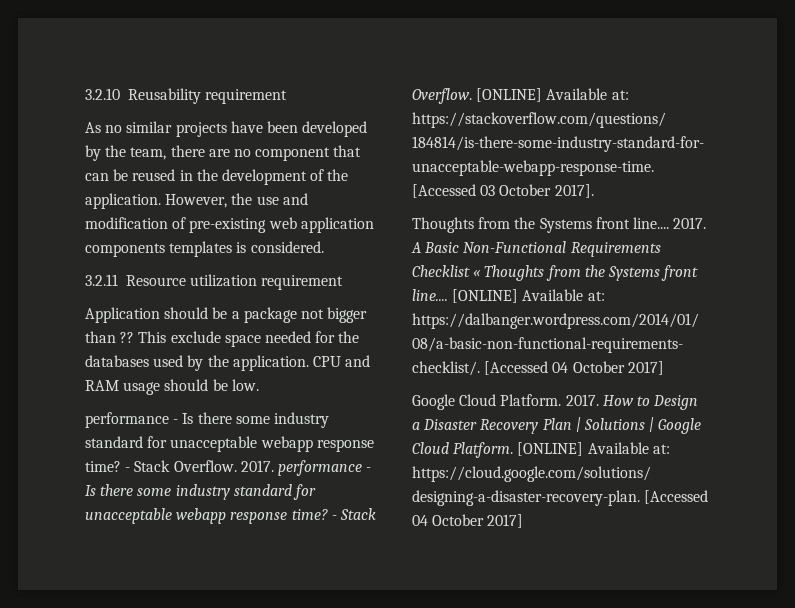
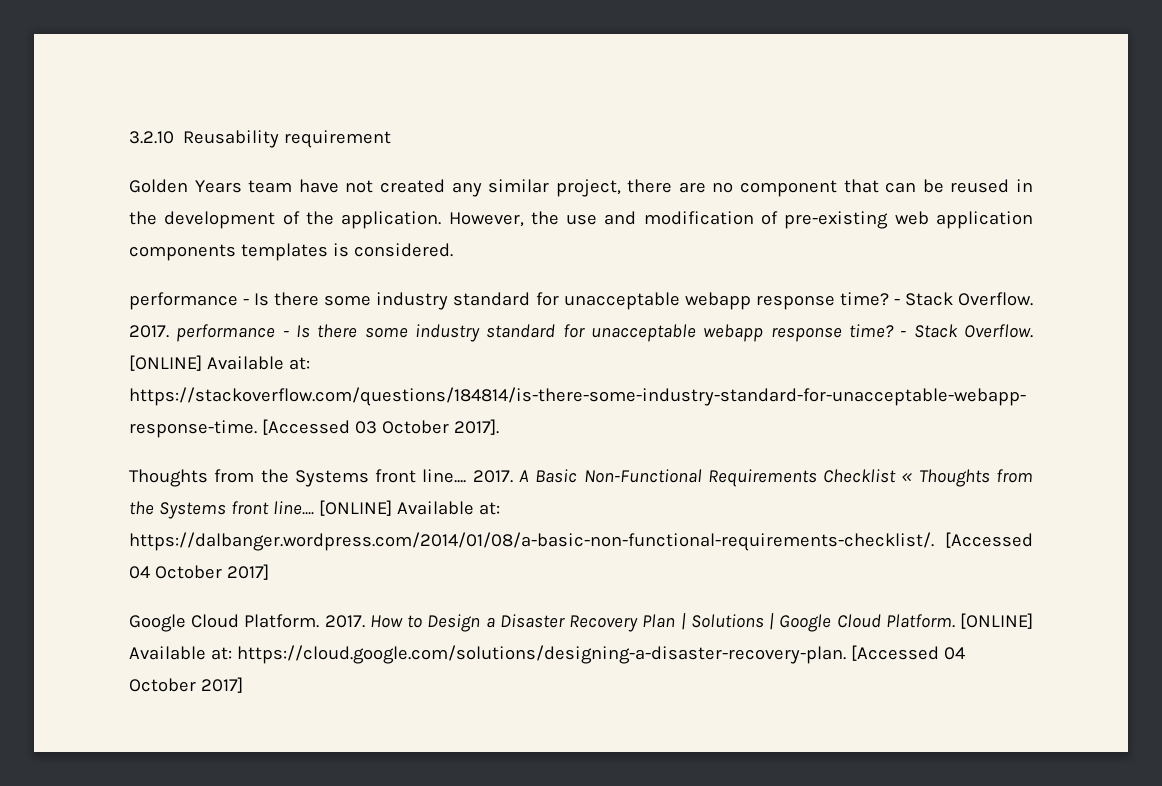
[85,121,368,137] [85,145,167,161] As no similar projects have been developed by the team, -> [129,179,621,197] Golden Years team have not created any similar project,
[85,274,344,290] [85,307,368,323] [85,331,360,347] [85,355,371,371] [85,379,259,395] // 3.2.11 Resource utilization requirement // Application should be a package not bigger than ?? This exclude space needed for the databases used by the application. CPU and RAM usage should be low. -> (453, 250) none

